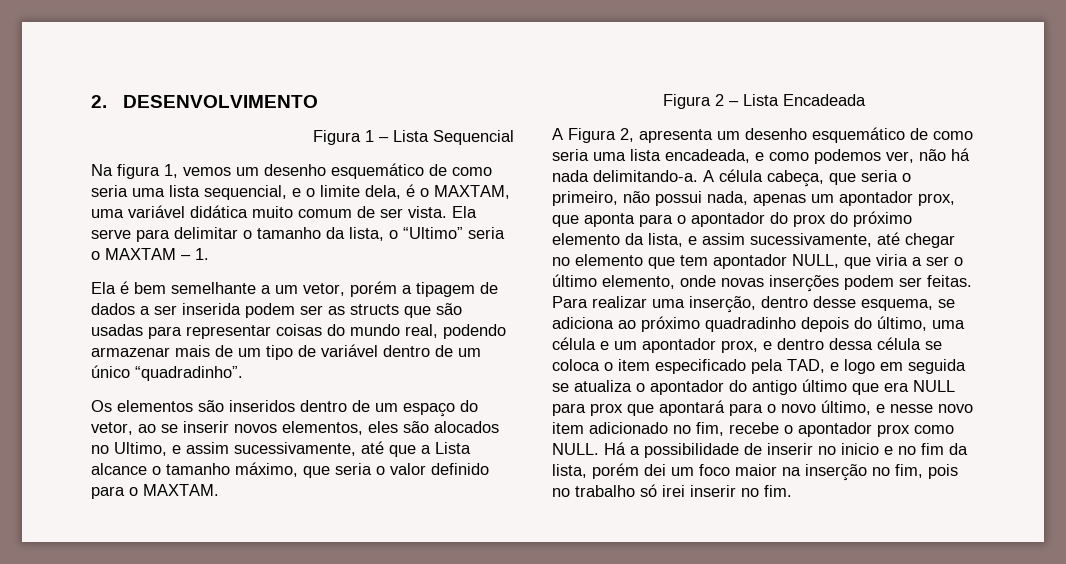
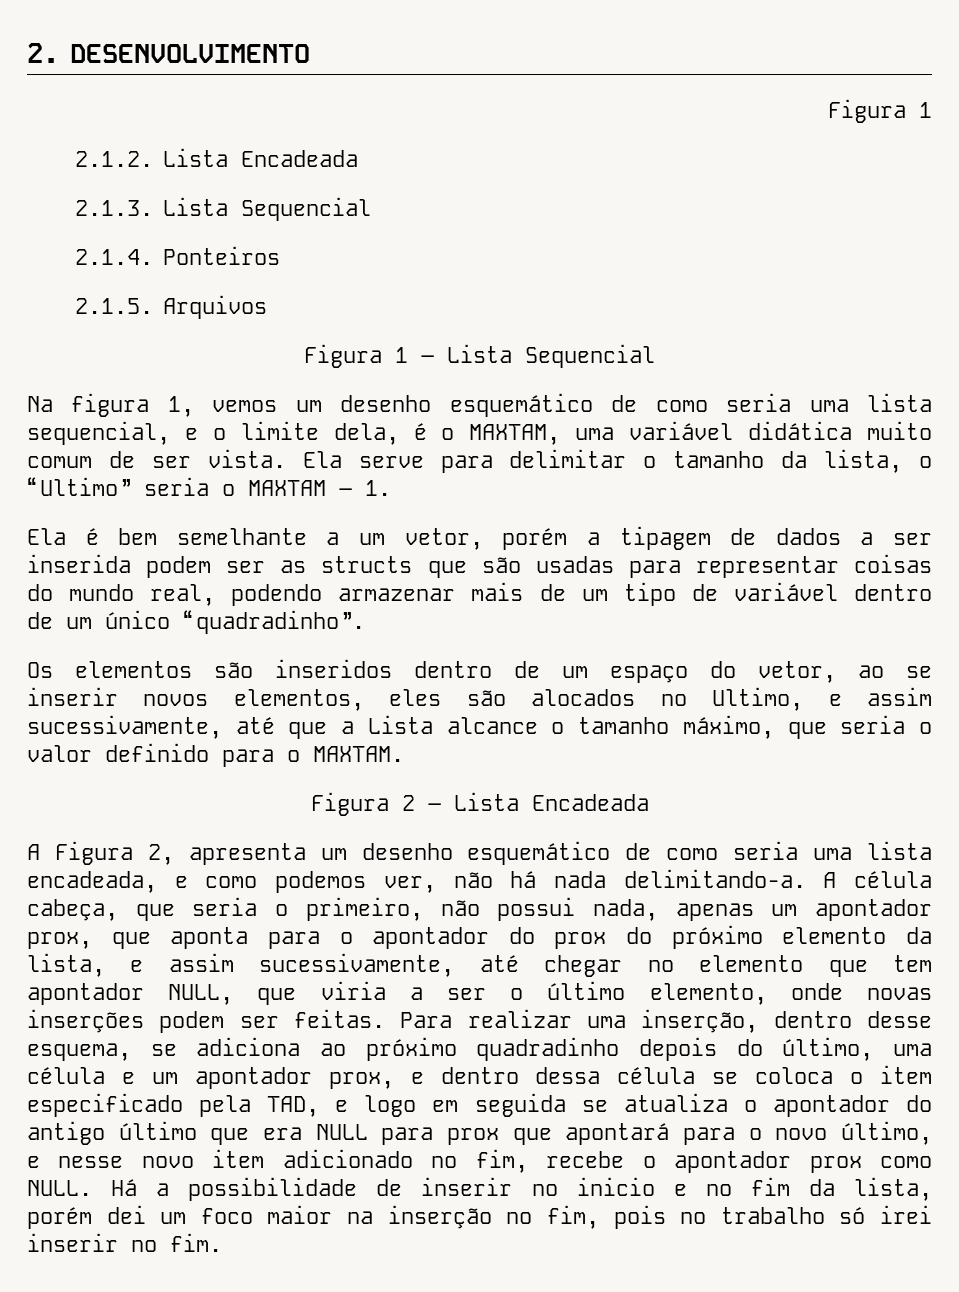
(374, 136) none -> [74,148,359,167] [74,197,372,221] [74,246,281,265] [74,295,268,319] [304,344,408,368] // 2.1.2. Lista Encadeada // 2.1.3. Lista Sequencial // 2.1.4. Ponteiros // 2.1.5. Arquivos // Figura 1

